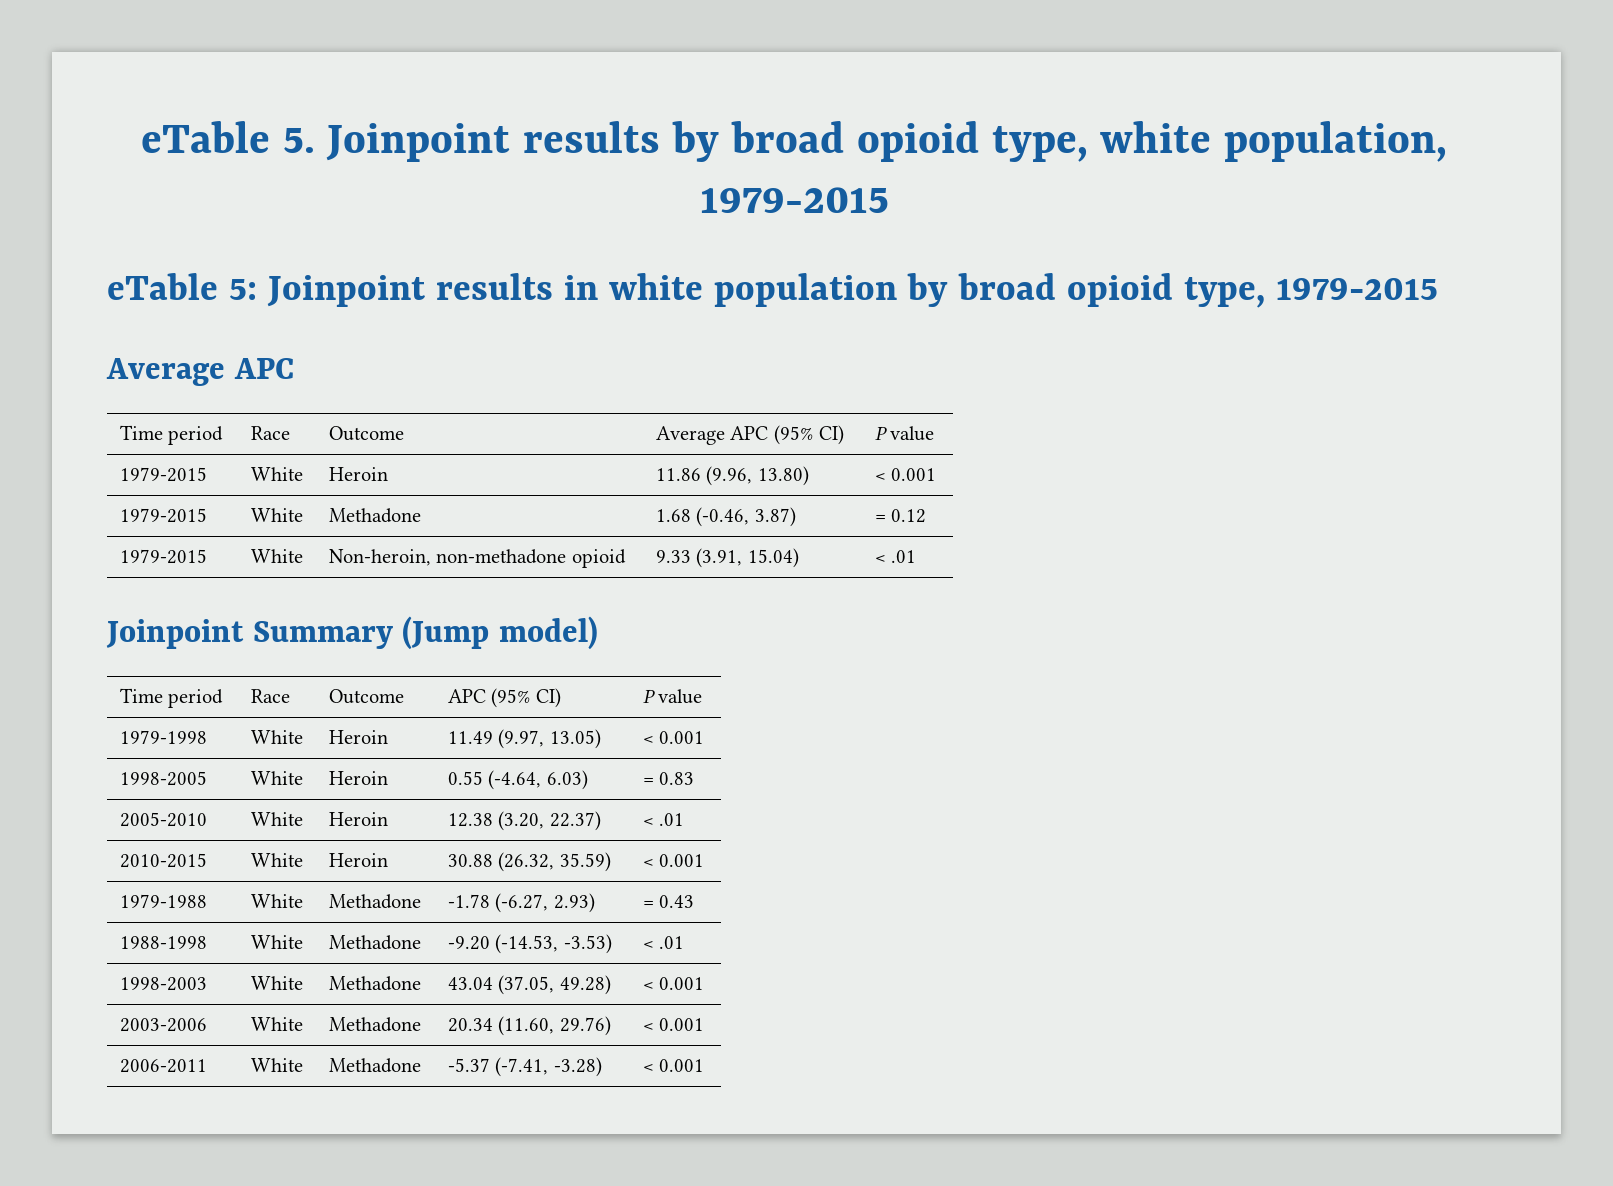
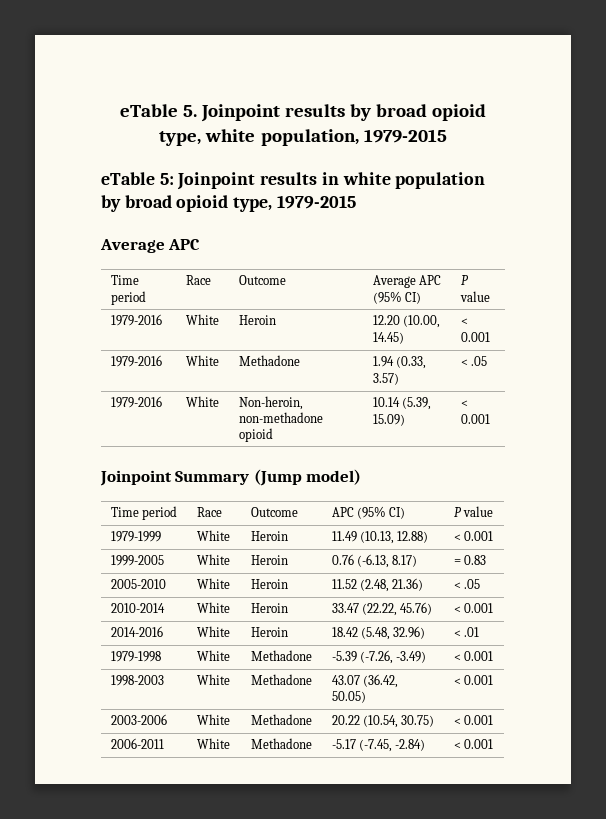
[119,467,207,482] [250,467,303,481] [328,467,388,481] [655,466,810,486] [874,468,937,481] [119,508,207,523] [250,508,303,522] [328,508,421,523] [655,507,797,527] [874,509,927,523] [119,549,207,564] 1979-2015 | White | Heroin | 11.86 (9.96, 13.80) | < 0.001 // 1979-2015 | White | Methadone | 1.68 (-0.46, 3.87) | = 0.12 // 1979-2015 -> [110,314,162,326] [185,314,219,325] [238,315,276,325] [372,315,441,328] [372,332,404,344] [460,318,468,325] [460,332,490,342] [110,355,162,367] [185,355,219,366] [238,355,300,366] [372,356,427,369] [372,373,399,385] [460,356,488,366] [110,396,162,408] 1979-2016 | White | Heroin | 12.20 (10.00, 14.45) | < 0.001 // 1979-2016 | White | Methadone | 1.94 (0.33, 3.57) | < .05 // 1979-2016
[655,548,800,568] [874,550,917,563] 9.33 (3.91, 15.04) | < .01 -> [372,397,432,410] [372,414,405,426] [460,400,468,407] [460,414,490,424] 10.14 (5.39, 15.09) | < 0.001
[119,730,207,744] 1979-1998 -> [110,531,161,542] 1979-1999
[498,729,602,749] [642,731,705,744] [119,771,207,786] [250,771,303,785] [328,771,388,785] [447,770,589,790] (9.97, 13.05) | < 0.001 // 1998-2005 | White | Heroin | 0.55 (-4.64, 6.03) -> [360,531,429,544] [453,531,494,541] [110,555,164,566] [196,554,230,565] [250,555,288,565] [331,554,418,568] (10.13, 12.88) | < 0.001 // 1999-2005 | White | Heroin | 0.76 (-6.13, 8.17)
[447,811,602,831] [642,813,685,826] [119,853,207,868] [250,853,303,867] [328,853,388,867] [447,852,612,872] [642,854,705,867] [119,894,207,908] [250,894,303,908] [328,894,421,909] [447,893,596,913] [642,895,695,908] [119,936,207,949] [250,935,303,949] [328,935,421,950] [447,934,613,954] [642,936,685,949] 12.38 (3.20, 22.37) | < .01 // 2010-2015 | White | Heroin | 30.88 (26.32, 35.59) | < 0.001 // 1979-1988 | White | Methadone | -1.78 (-6.27, 2.93) | = 0.43 // 1988-1998 | White | Methadone | -9.20 (-14.53, -3.53) | < .01 -> [331,578,424,592] [453,579,481,589] [110,603,165,613] [196,602,230,613] [250,603,288,613] [331,602,433,616] [453,603,494,613] [110,626,163,637] [196,626,230,637] [250,627,288,637] [331,626,426,640] [453,627,480,637] [110,651,161,662] [196,650,230,661] [250,650,312,661] [331,650,427,664] [453,651,494,661] 11.52 (2.48, 21.36) | < .05 // 2010-2014 | White | Heroin | 33.47 (22.22, 45.76) | < 0.001 // 2014-2016 | White | Heroin | 18.42 (5.48, 32.96) | < .01 // 1979-1998 | White | Methadone | -5.39 (-7.26, -3.49) | < 0.001
[447,975,612,995] 43.04 (37.05, 49.28) -> [331,674,399,688] [331,691,366,703] 43.07 (36.42, 50.05)
[447,1016,612,1036] 20.34 (11.60, 29.76) -> [331,715,435,728] 20.22 (10.54, 30.75)
[447,1057,603,1077] -5.37 (-7.41, -3.28) -> [331,739,426,752] -5.17 (-7.45, -2.84)

